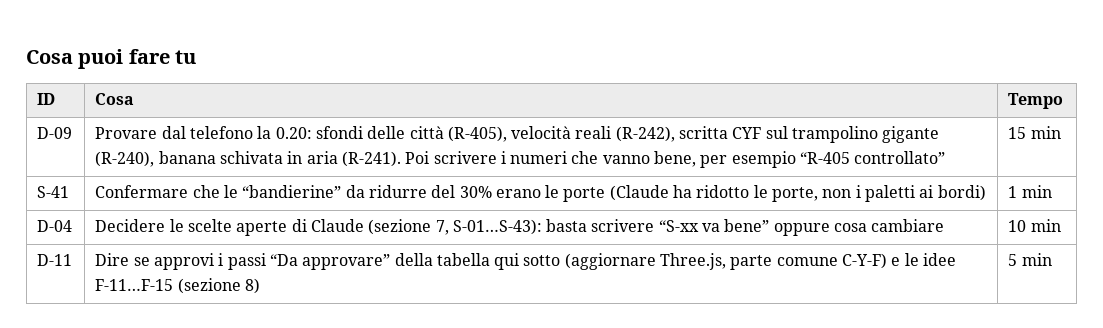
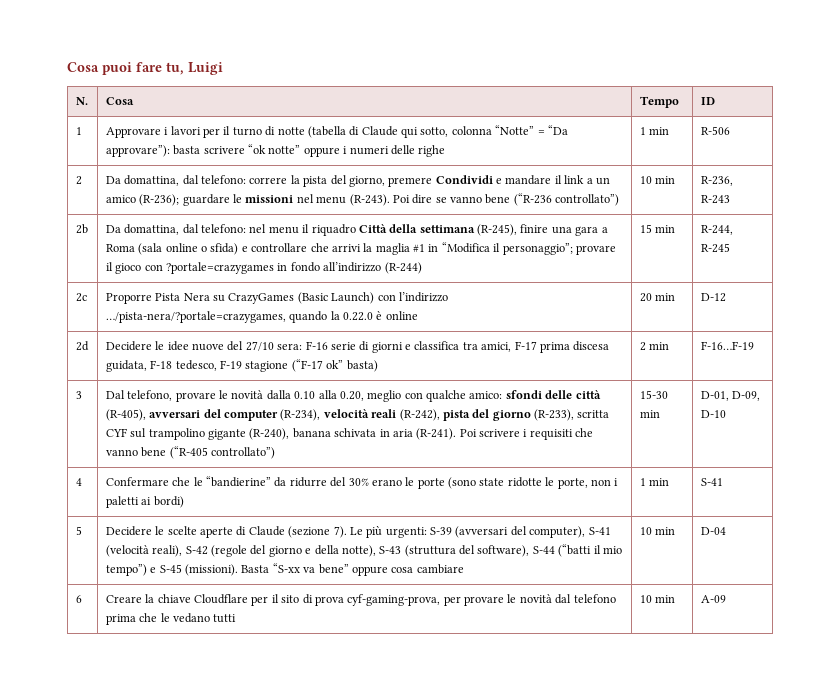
[175,50,197,64] [37,93,56,105] tu // ID -> [166,62,223,75] [75,97,88,105] tu, Luigi // N.
[37,127,73,139] [95,126,675,142] // D-09 | Provare dal telefono la 0.20: sfondi delle città (R-405), velocità reali (R-242), -> [700,97,715,105] [75,127,82,135] [105,125,568,138] [105,144,446,157] [639,127,670,135] [700,126,730,135] [75,176,82,185] [105,175,610,187] [105,193,620,206] [639,176,676,184] [700,176,733,186] [700,195,730,204] [75,224,88,234] [105,224,608,236] [105,242,616,255] [105,262,422,274] [639,224,676,233] [700,225,733,235] [700,243,730,253] [75,293,87,302] [105,292,448,304] [105,311,418,323] [639,293,676,302] [700,293,726,302] [75,341,89,351] [105,341,610,353] [105,359,378,372] [639,342,670,351] [700,341,754,350] [75,391,82,399] [105,390,601,402] [105,409,575,421] | ID // 1 | Approvare i lavori per il turno di notte (tabella di Claude qui sotto, colonna “Notte” = “Da approvare”): basta scrivere “ok notte” oppure i numeri delle righe | 1 min | R-506 // 2 | Da domattina, dal telefono: correre la pista del giorno, premere Condividi e mandare il link a un amico (R-236); guardare le missioni nel menu (R-243). Poi dire se vanno bene (“R-236 controllato”) | 10 min | R-236, R-243 // 2b | Da domattina, dal telefono: nel menu il riquadro Città della settimana (R-245), finire una gara a Roma (sala online o sfida) e controllare che arrivi la maglia #1 in “Modifica il personaggio”; provare il gioco con ?portale=crazygames in fondo all’indirizzo (R-244) | 15 min | R-244, R-245 // 2c | Proporre Pista Nera su CrazyGames (Basic Launch) con l’indirizzo …/pista-nera/?portale=crazygames, quando la 0.22.0 è online | 20 min | D-12 // 2d | Decidere le idee nuove del 27/10 sera: F-16 serie di giorni e classifica tra amici, F-17 prima discesa guidata, F-18 tedesco, F-19 stagione (“F-17 ok” basta) | 2 min | F-16…F-19 // 3 | Dal telefono, provare le novità dalla 0.10 alla 0.20, meglio con qualche amico: sfondi delle città (R-405), avversari del computer (R-234), velocità reali (R-242), pista del giorno (R-233),
[510,151,568,164] numeri -> [529,429,573,440] requisiti
[654,151,946,168] [1008,126,1061,139] [37,186,70,198] bene, per esempio “R-405 controllato” | 15 min // S-41 -> [141,446,276,459] [639,390,668,399] [639,410,660,418] [700,391,761,401] [700,410,726,418] [75,478,82,486] bene (“R-405 controllato”) | 15-30 min | D-01, D-09, D-10 // 4
[609,185,750,201] (Claude ha ridotto -> [448,477,542,489] (sono state ridotte
[37,220,73,232] // D-04 -> [700,478,723,486] [75,526,82,535] | S-41 // 5
[435,219,655,235] 7, S-01…S-43): basta scrivere -> [333,525,611,538] [105,544,622,557] [105,564,270,576] 7). Le più urgenti: S-39 (avversari del computer), S-41 (velocità reali), S-42 (regole del giorno e della notte), S-43 (struttura del software), S-44 (“batti il mio tempo”) e S-45 (missioni). Basta
[37,254,73,266] [95,253,957,270] [95,278,260,294] [1008,253,1052,266] // D-11 | Dire se approvi i passi “Da approvare” della tabella qui sotto (aggiornare Three.js, parte comune C-Y-F) e le idee F-11…F-15 (sezione 8) | 5 min -> [700,527,726,535] [75,595,82,603] [105,594,616,606] [105,613,237,625] [639,595,676,603] [700,595,726,603] | D-04 // 6 | Creare la chiave Cloudflare per il sito di prova cyf-gaming-prova, per provare le novità dal telefono prima che le vedano tutti | 10 min | A-09

